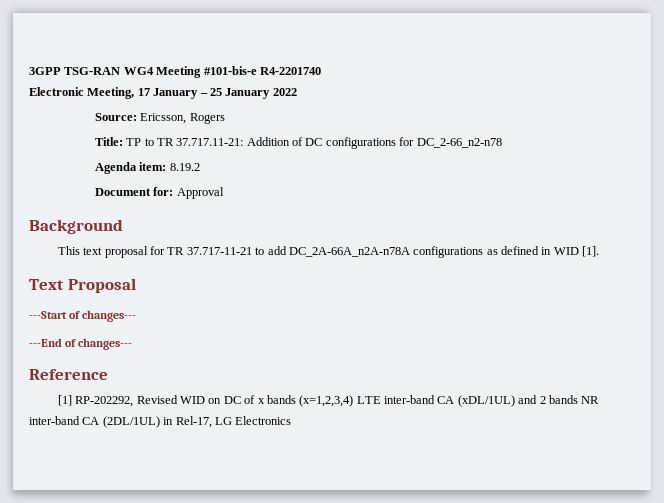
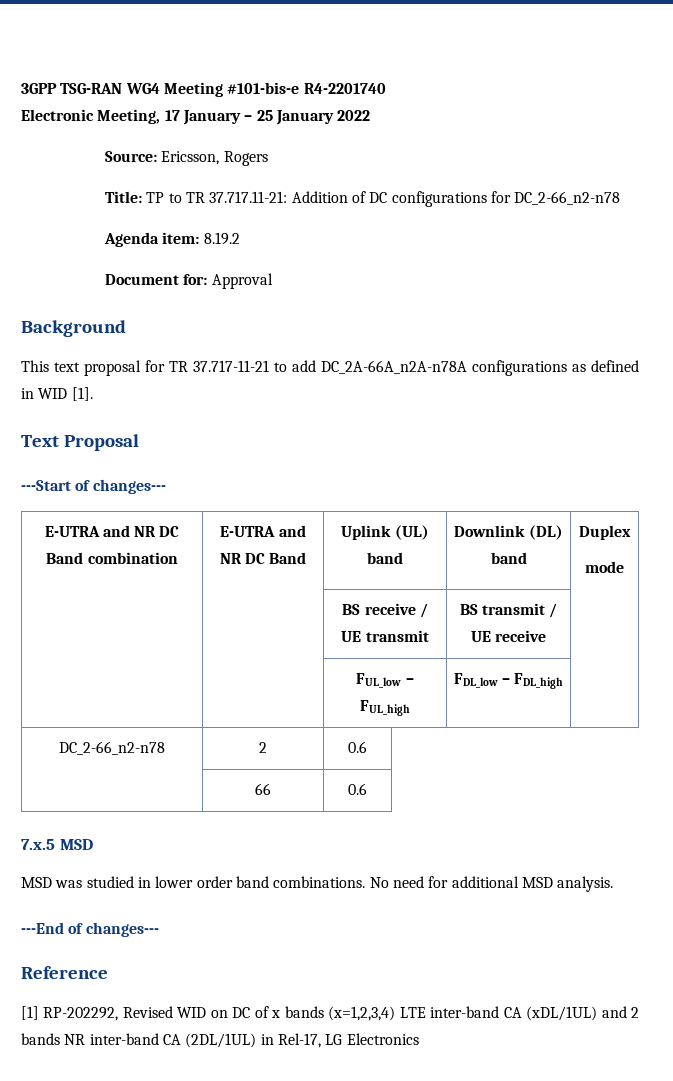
(137, 316) none -> [44,525,180,537] [46,552,178,564] [220,525,306,537] [219,552,307,564] [341,525,429,540] [367,552,403,564] [454,525,563,540] [490,552,527,564] [579,525,631,540] [585,561,624,573] [342,603,428,618] [341,630,429,642] [459,603,558,618] [470,630,547,642] [356,673,414,688] [360,700,410,716] [453,673,564,689] [59,741,165,755] [259,742,267,753] [348,741,367,753] [255,783,271,795] [348,783,367,795] [21,839,93,850] [21,876,614,892] // E-UTRA and NR DC Band combination | E-UTRA and NR DC Band | Uplink (UL) band | Downlink (DL) band | Duplex // mode // | | BS receive / UE transmit | BS transmit / UE receive | // | | FUL_low – FUL_high | FDL_low – FDL_high | // DC_2-66_n2-n78 | 2 | 0.6 // | 66 | 0.6 // 7.x.5 MSD // MSD was studied in lower order band combinations. No need for additional MSD analysis.

